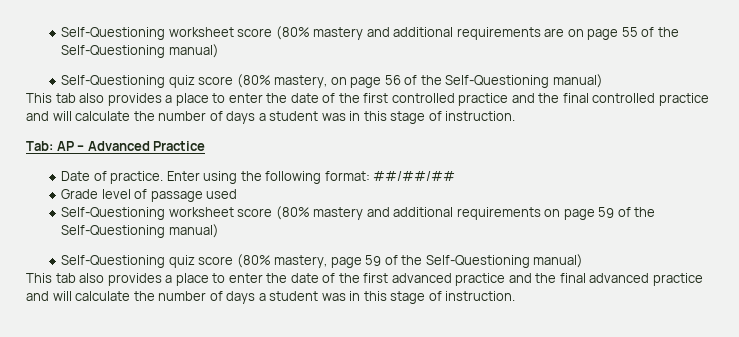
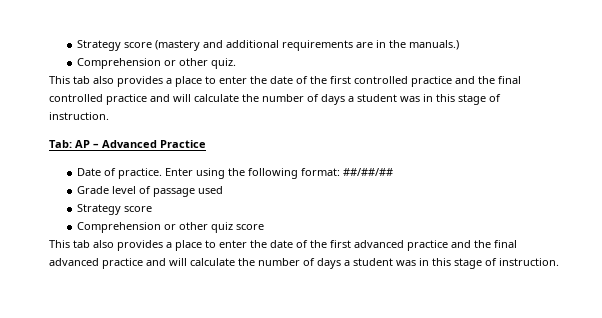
[61,26,679,40] [61,44,219,58] [61,74,603,88] Self-Questioning worksheet score (80% mastery and additional requirements are on page 55 of the Self-Questioning manual) // Self-Questioning quiz score (80% mastery, on page 56 of the Self-Questioning manual) -> [76,40,459,51] [76,58,236,69] Strategy score (mastery and additional requirements are in the manuals.) // Comprehension or other quiz.
[61,206,656,220] [61,224,219,238] [61,254,584,268] Self-Questioning worksheet score (80% mastery and additional requirements on page 59 of the Self-Questioning manual) // Self-Questioning quiz score (80% mastery, page 59 of the Self-Questioning manual) -> [76,204,152,215] [76,222,264,233] Strategy score // Comprehension or other quiz score

